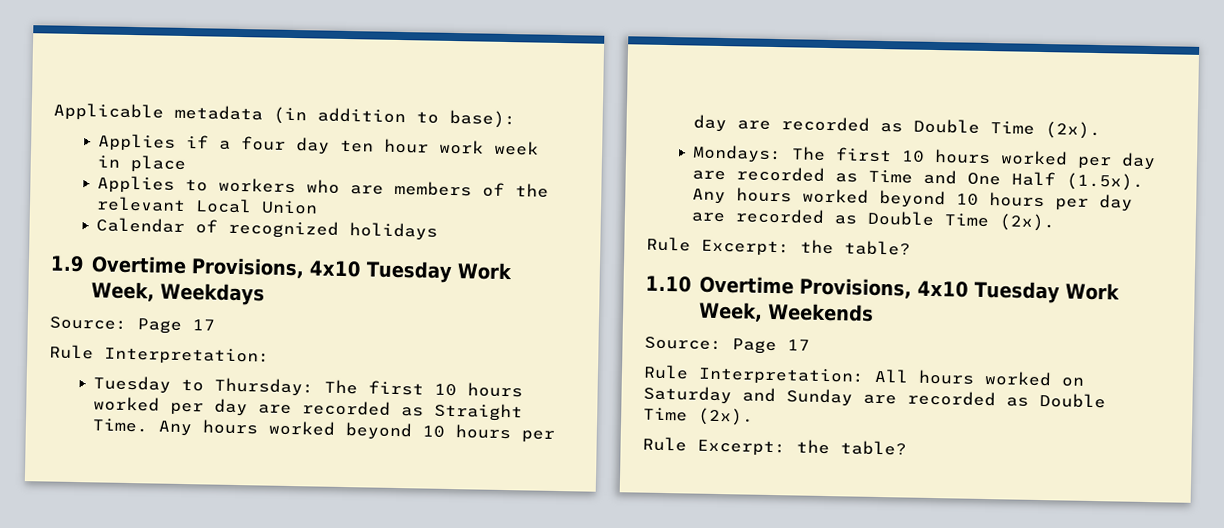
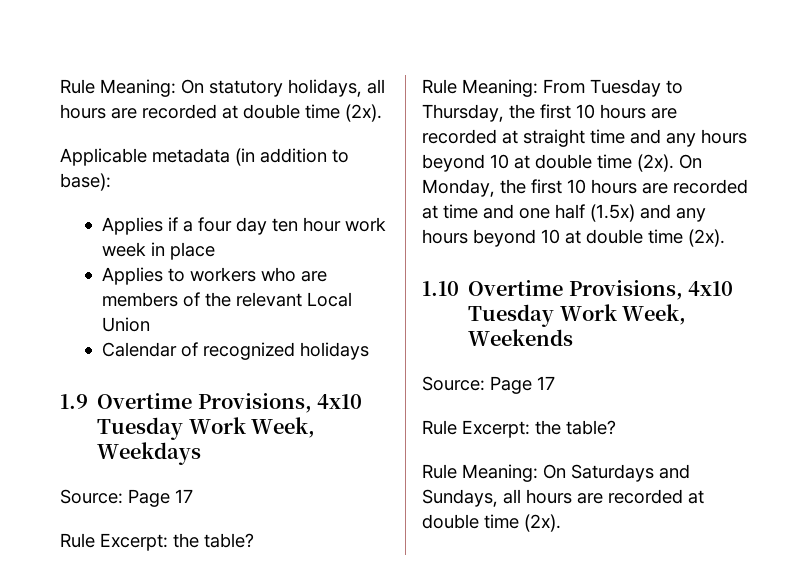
(53, 112) none -> [60,79,385,97] [60,104,382,122] Rule Meaning: On statutory holidays, all hours are recorded at double time (2x). //
[104,346,270,366] [93,375,524,398] [93,396,524,422] [92,418,556,443] [693,114,1102,140] [692,144,1157,171] [692,166,1145,191] [692,187,1134,212] [691,208,1057,232] [646,236,911,257] Interpretation: // Tuesday to Thursday: The first 10 hours worked per day are recorded as Straight Time. Any hours worked beyond 10 hours per day are recorded as Double Time (2x). // Mondays: The first 10 hours worked per day are recorded as Time and One Half (1.5x). Any hours worked beyond 10 hours per day are recorded as Double Time (2x). // Rule Excerpt: the table? -> [100,533,254,551] [422,79,683,97] [422,104,677,122] [422,129,747,147] [422,154,702,172] [422,179,748,197] [422,204,706,222] [422,229,725,247] Excerpt: the table? // Rule Meaning: From Tuesday to Thursday, the first 10 hours are recorded at straight time and any hours beyond 10 at double time (2x). On Monday, the first 10 hours are recorded at time and one half (1.5x) and any hours beyond 10 at double time (2x).
[698,366,1084,387] [643,385,1106,409] [643,407,754,426] [642,436,907,457] Interpretation: All hours worked on Saturday and Sunday are recorded as Double Time (2x). // Rule Excerpt: the table? -> [462,420,616,438] [422,464,690,482] [422,489,704,507] [422,514,561,532] Excerpt: the table? // Rule Meaning: On Saturdays and Sundays, all hours are recorded at double time (2x).

